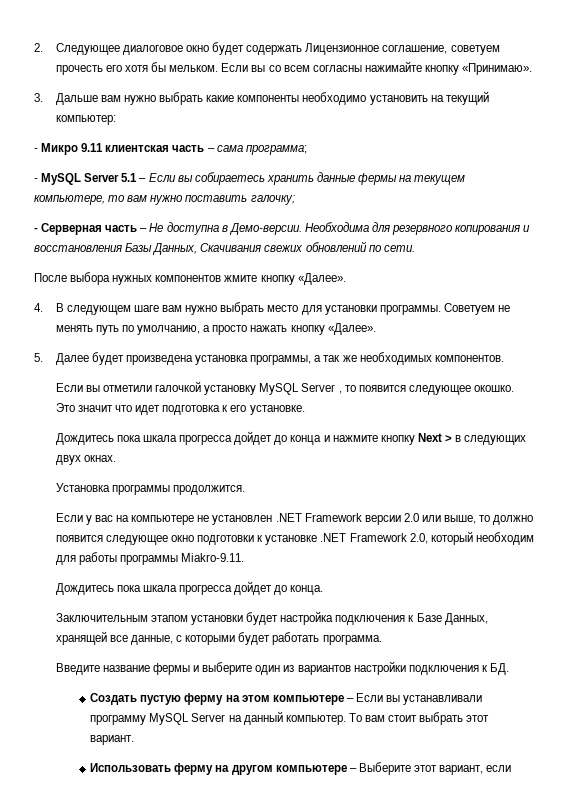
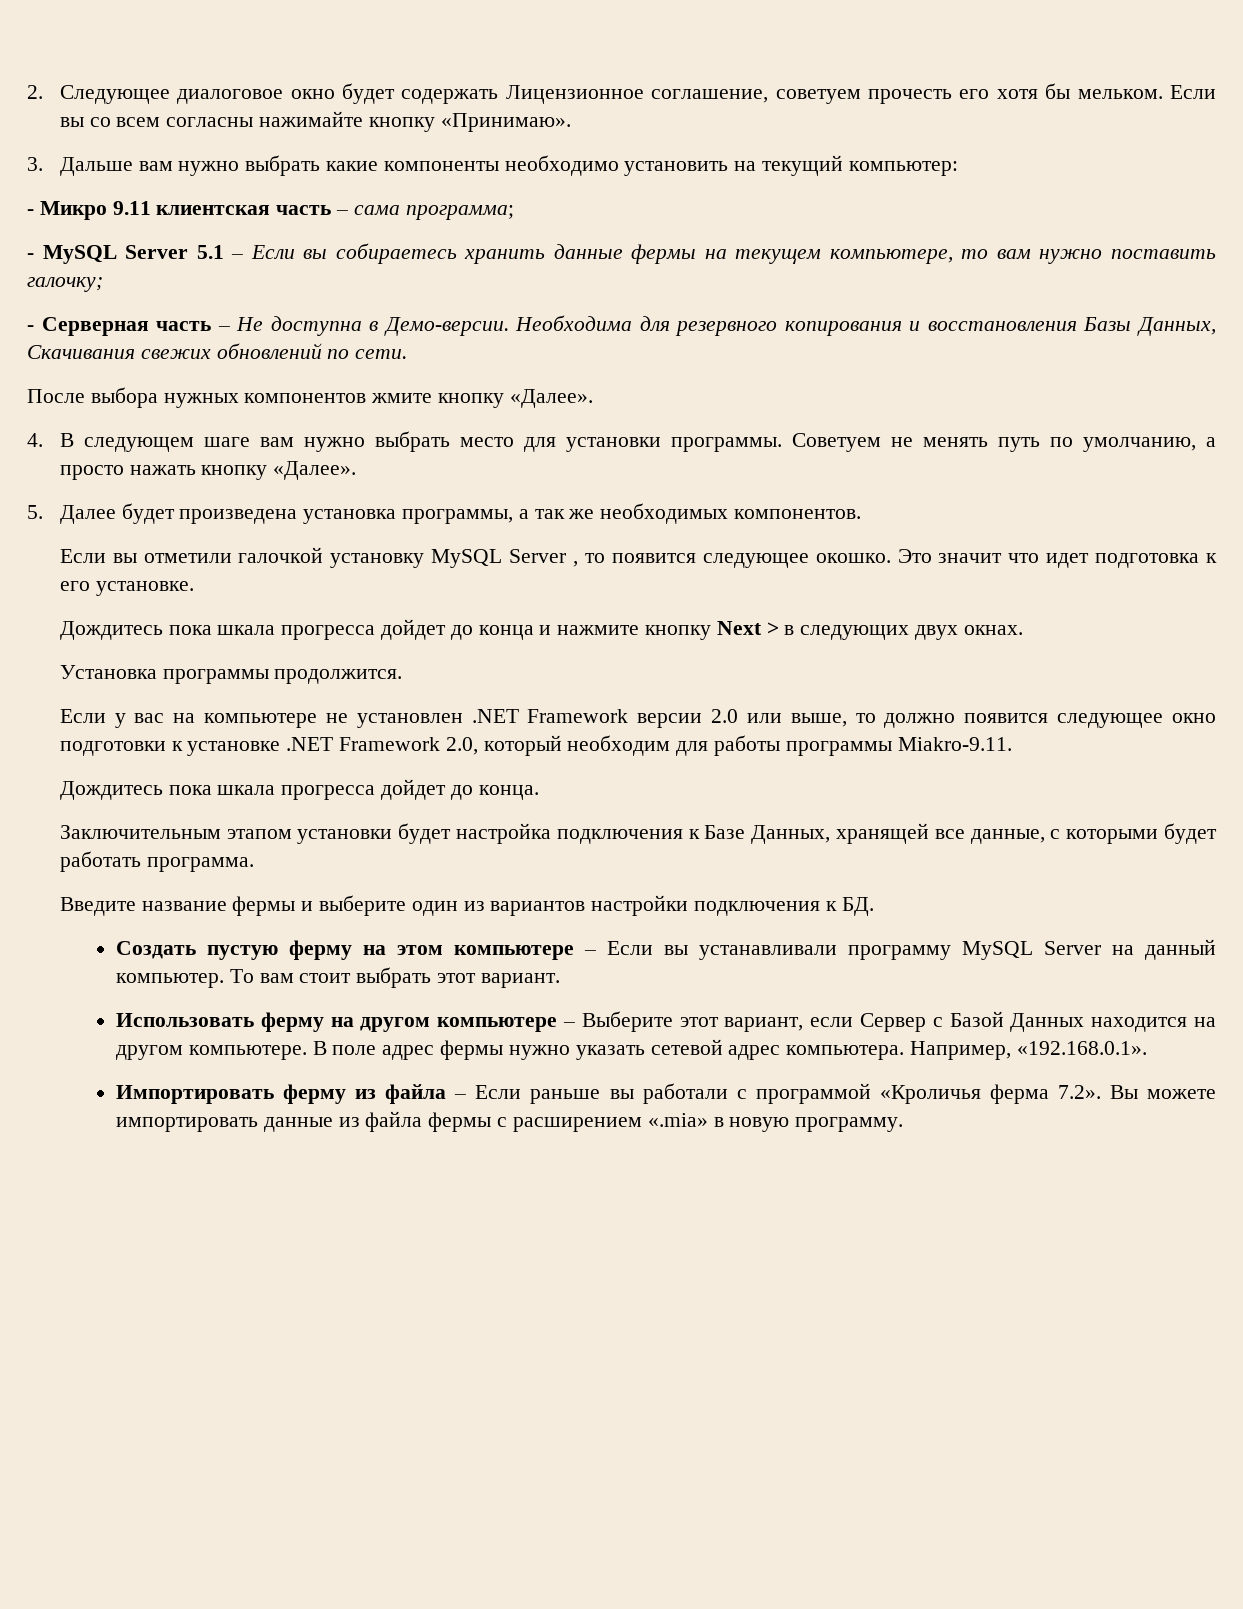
(512, 768) none -> [860,1011,1216,1032] [116,1039,1147,1060] [116,1083,1216,1104] [116,1111,904,1132] Сервер с Базой Данных находится на другом компьютере. В поле адрес фермы нужно указать сетевой адрес компьютера. Например, «192.168.0.1». // Импортировать ферму из файла – Если раньше вы работали с программой «Кроличья ферма 7.2». Вы можете импортировать данные из файла фермы с расширением «.mia» в новую программу.

